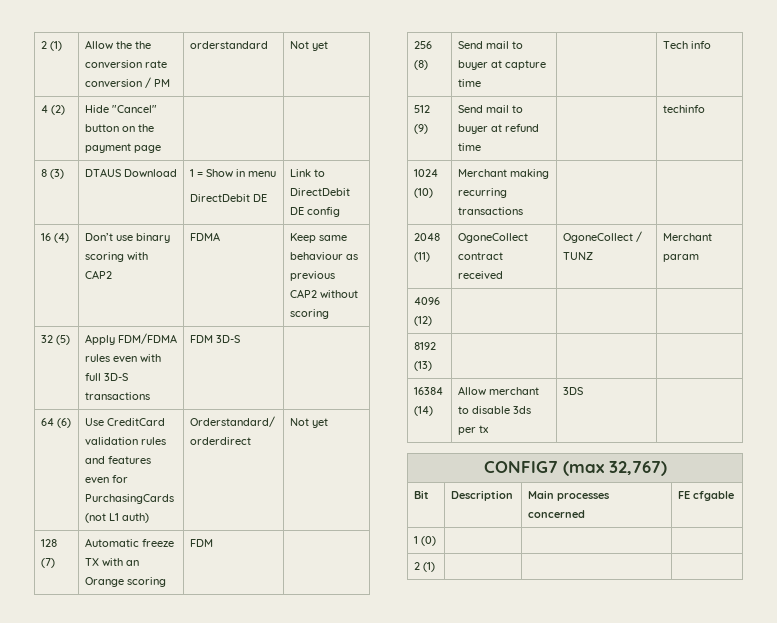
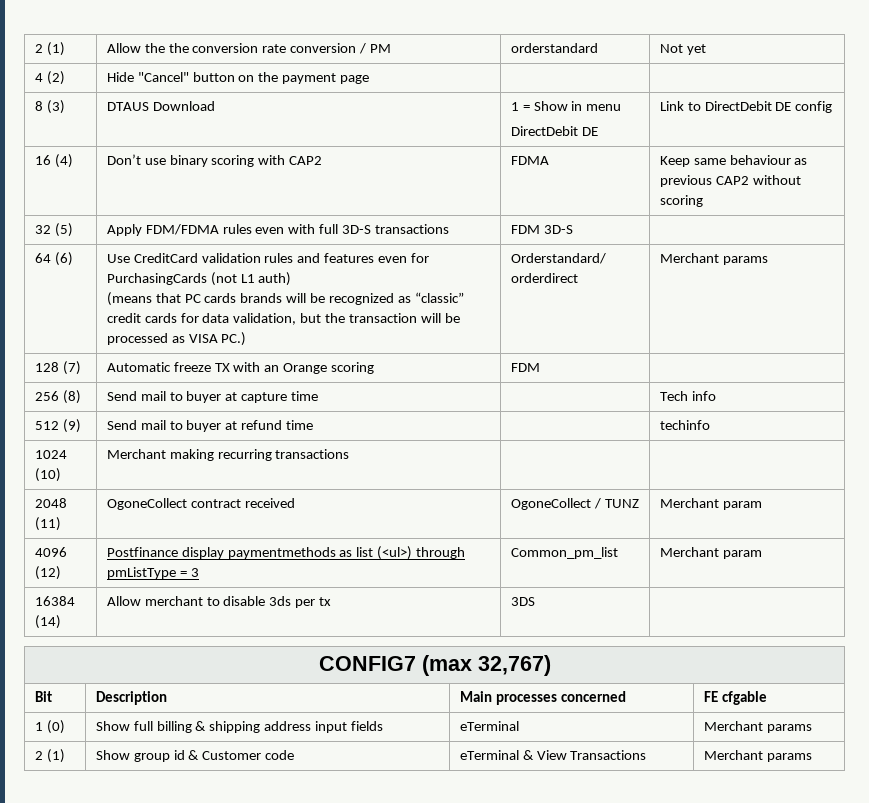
(149, 518) none -> [106,292,464,306] [106,313,460,325] [106,332,247,346] // (means that PC cards brands will be recognized as “classic” credit cards for data validation, but the transaction will be processed as VISA PC.)
[289,418,328,428] Not yet -> [659,253,768,265] Merchant params
[413,342,436,350] [413,361,432,371] | | // 8192 (13) | | | -> [106,546,466,560] [106,567,199,579] [510,547,618,559] [659,547,762,559] Postfinance display paymentmethods as list (<ul>) through pmListType = 3 | Common_pm_list | Merchant param
[413,562,435,572] | | // 2 (1) | | | -> [95,721,384,733] [459,721,519,731] [703,721,812,733] [34,749,65,763] [95,750,295,762] [459,750,647,760] [703,750,812,762] Show full billing & shipping address input fields | eTerminal | Merchant params // 2 (1) | Show group id & Customer code | eTerminal & View Transactions | Merchant params

